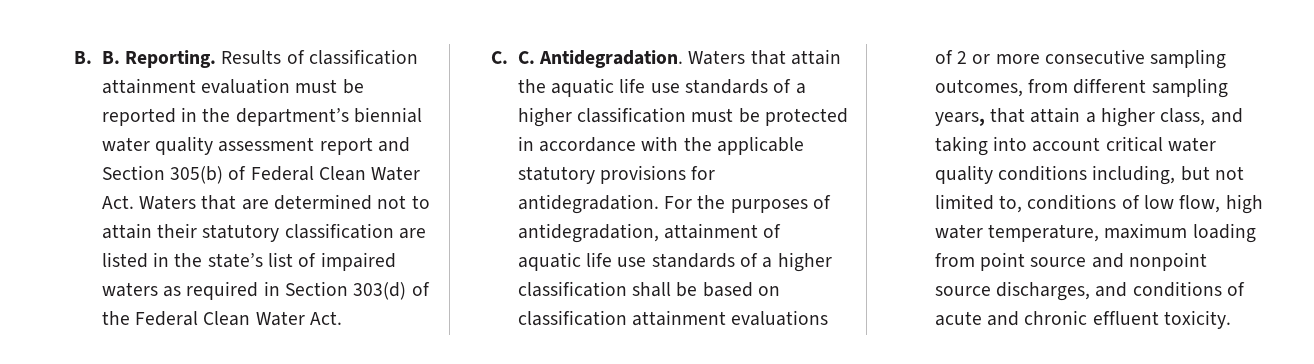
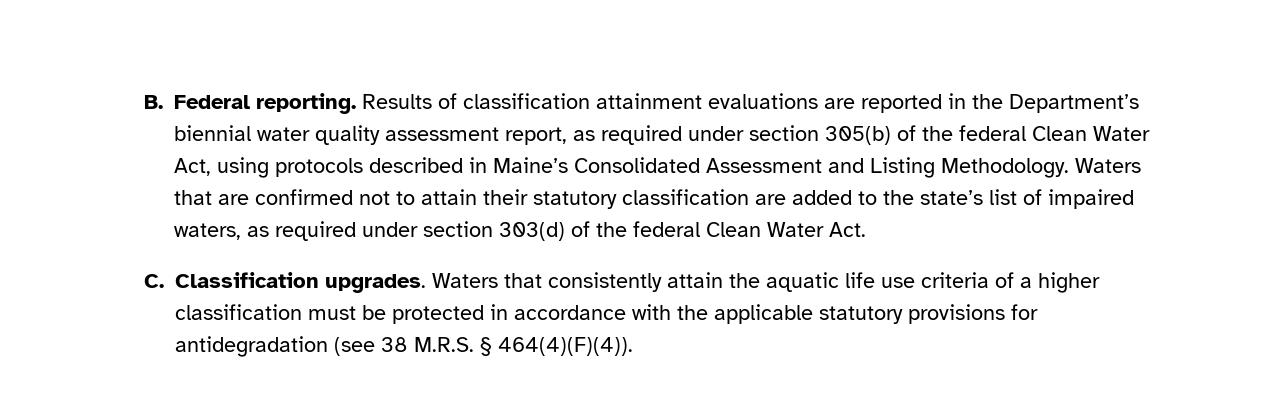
[74,50,217,68] B. B. Reporting. -> [144,93,357,114] B. Federal reporting.
[201,78,364,94] evaluation must be -> [708,93,856,109] evaluations are
[235,108,349,126] department’s -> [1009,94,1140,113] Department’s
[319,137,410,155] [101,165,421,184] [101,195,134,209] report and Section 305(b) of Federal Clean Water Act. -> [505,125,1151,145] [174,157,1070,178] report, as required under section 305(b) of the federal Clean Water Act, using protocols described in Maine’s Consolidated Assessment and Listing Methodology.
[273,194,372,210] determined -> [255,189,354,205] confirmed
[101,252,170,268] listed in -> [792,190,878,205] added to
[101,281,348,300] waters as required in Section -> [174,221,494,241] waters, as required under section
[135,311,199,326] Federal -> [633,221,701,237] federal
[517,50,786,68] C. Antidegradation. Waters that -> [175,272,663,293] Classification upgrades. Waters that consistently
[684,79,768,94] standards -> [921,272,990,288] criteria
[517,194,831,214] [517,223,782,243] [517,252,832,272] [517,281,780,297] [517,310,829,326] [934,49,1227,69] [934,78,1228,98] [934,107,1243,127] [934,136,1216,156] [934,165,1244,185] [934,194,1263,214] [934,223,1256,243] [934,252,1207,271] [934,281,1245,301] [934,310,1231,329] antidegradation. For the purposes of antidegradation, attainment of aquatic life use standards of a higher classification shall be based on classification attainment evaluations of 2 or more consecutive sampling outcomes, from different sampling years, that attain a higher class, and taking into account critical water quality conditions including, but not limited to, conditions of low flow, high water temperature, maximum loading from point source and nonpoint source discharges, and conditions of acute and chronic effluent toxicity. -> [175,336,634,357] antidegradation (see 38 M.R.S. § 464(4)(F)(4)).

